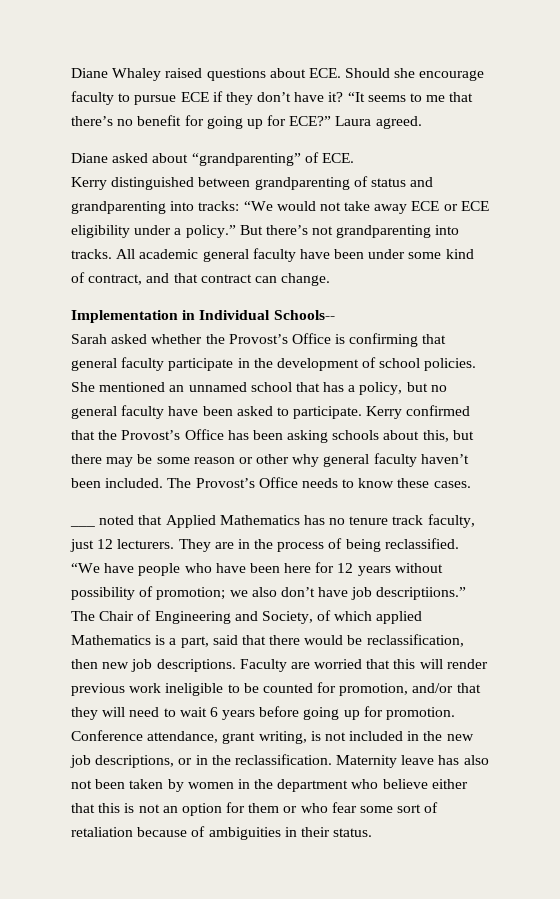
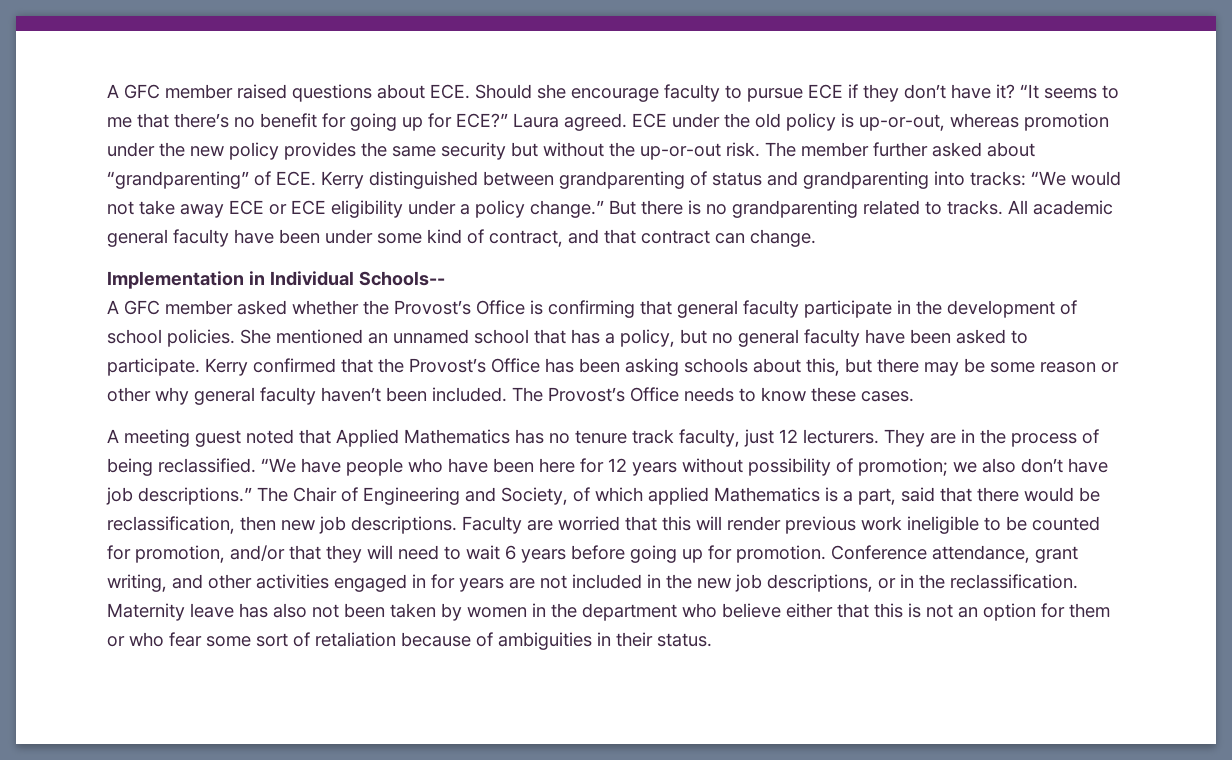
[71,68,162,81] Diane Whaley -> [107,84,233,99] A GFC member
[71,153,108,163] // Diane -> [632,113,1109,131] [107,142,928,160] ECE under the old policy is up-or-out, whereas promotion under the new policy provides the same security but without the up-or-out risk. The member further
(354, 158) // -> (316, 178) none
[185,225,460,238] policy.” But there’s not grandparenting into -> [475,200,942,218] policy change.” But there is no grandparenting related to
[71,334,107,344] Sarah -> [107,300,233,315] A GFC member
[70,525,95,527] ___ -> [107,429,241,447] A meeting guest
[376,587,467,600] descriptiions.” -> [138,487,252,505] descriptions.”
[310,731,321,741] is -> [172,574,535,592] and other activities engaged in for years are

